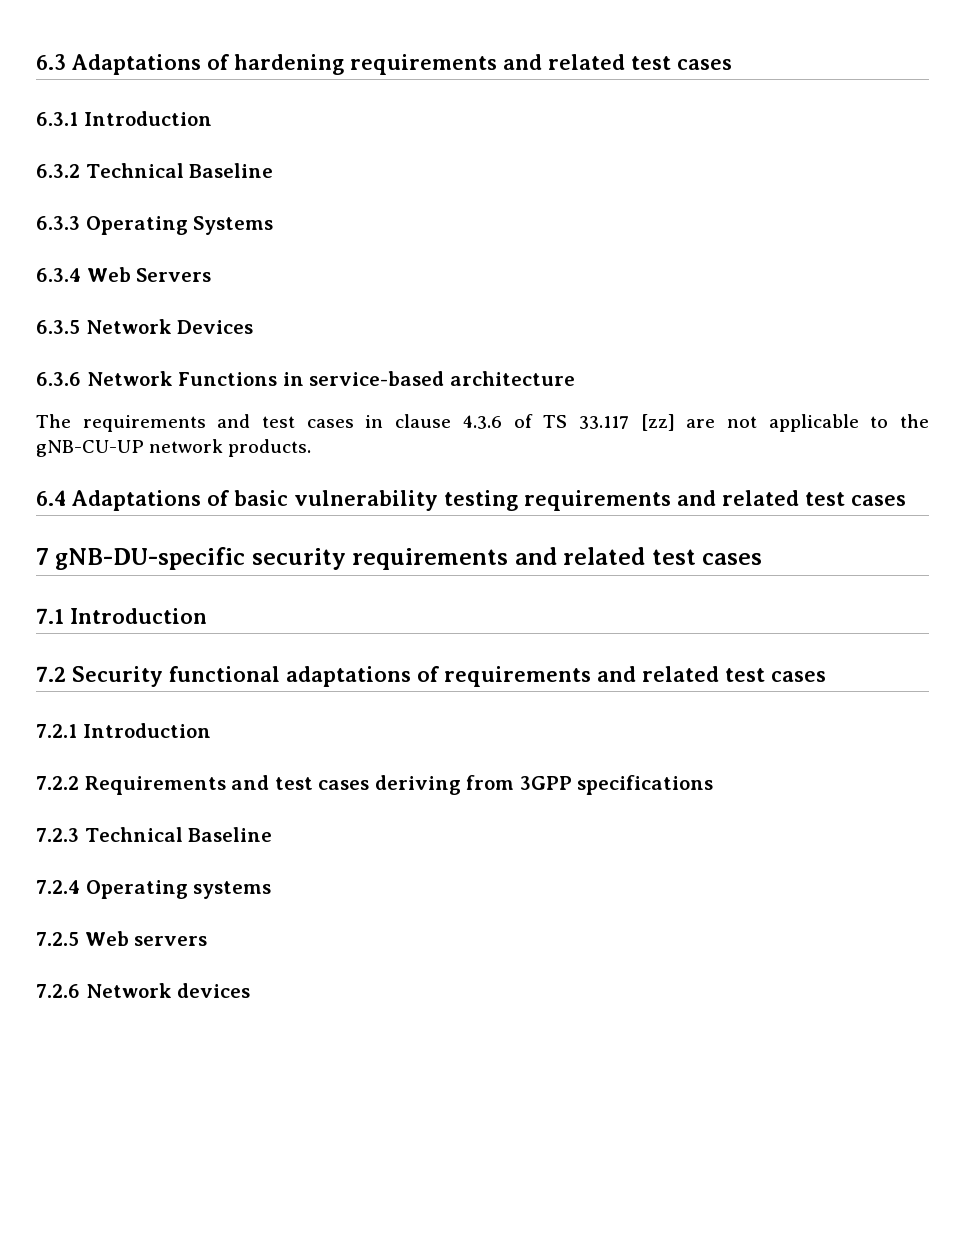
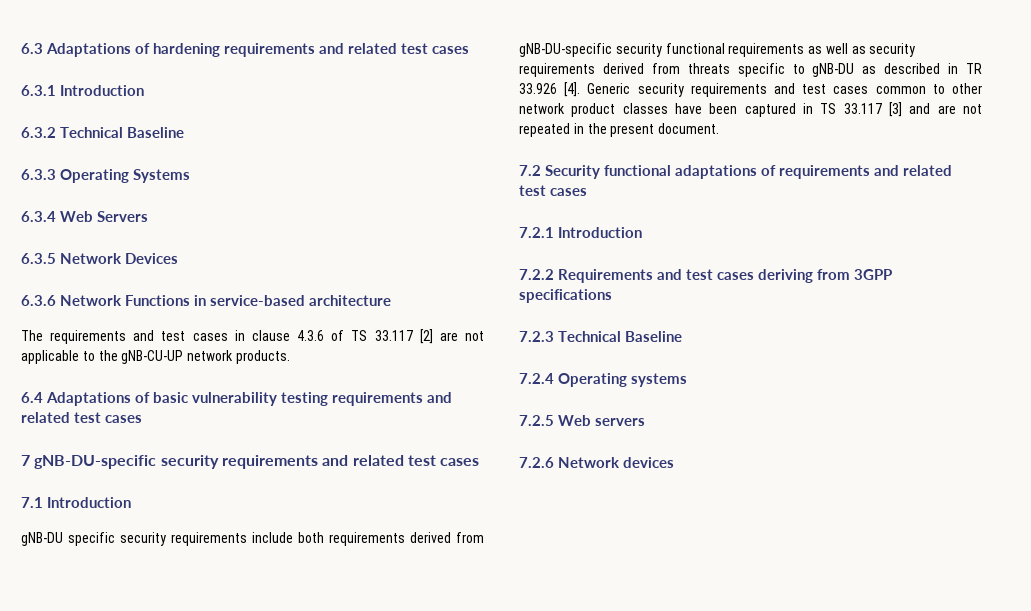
[640,414,675,431] [zz] -> [419,329,433,344] [2]
(207, 616) none -> [21,532,484,546] [519,43,916,57] [519,63,982,77] [519,82,982,97] [519,102,982,117] [519,123,720,137] // gNB-DU specific security requirements include both requirements derived from gNB-DU-specific security functional requirements as well as security requirements derived from threats specific to gNB-DU as described in TR 33.926 [4]. Generic security requirements and test cases common to other network product classes have been captured in TS 33.117 [3] and are not repeated in the present document.

